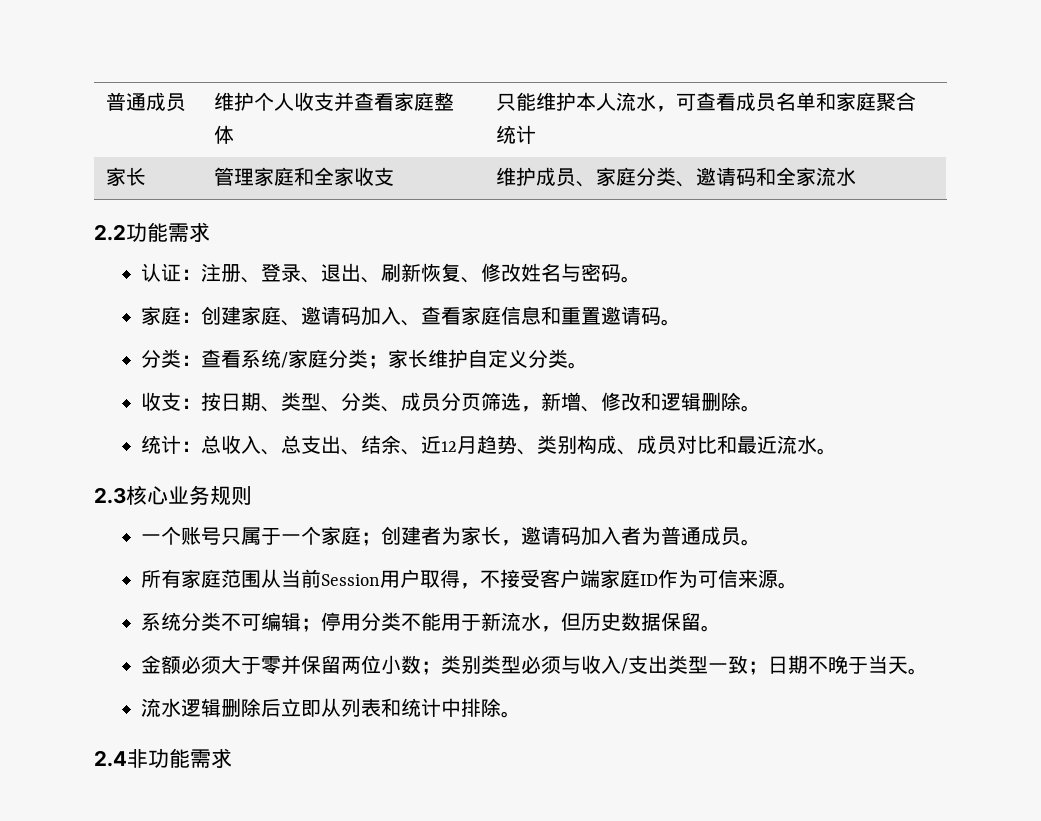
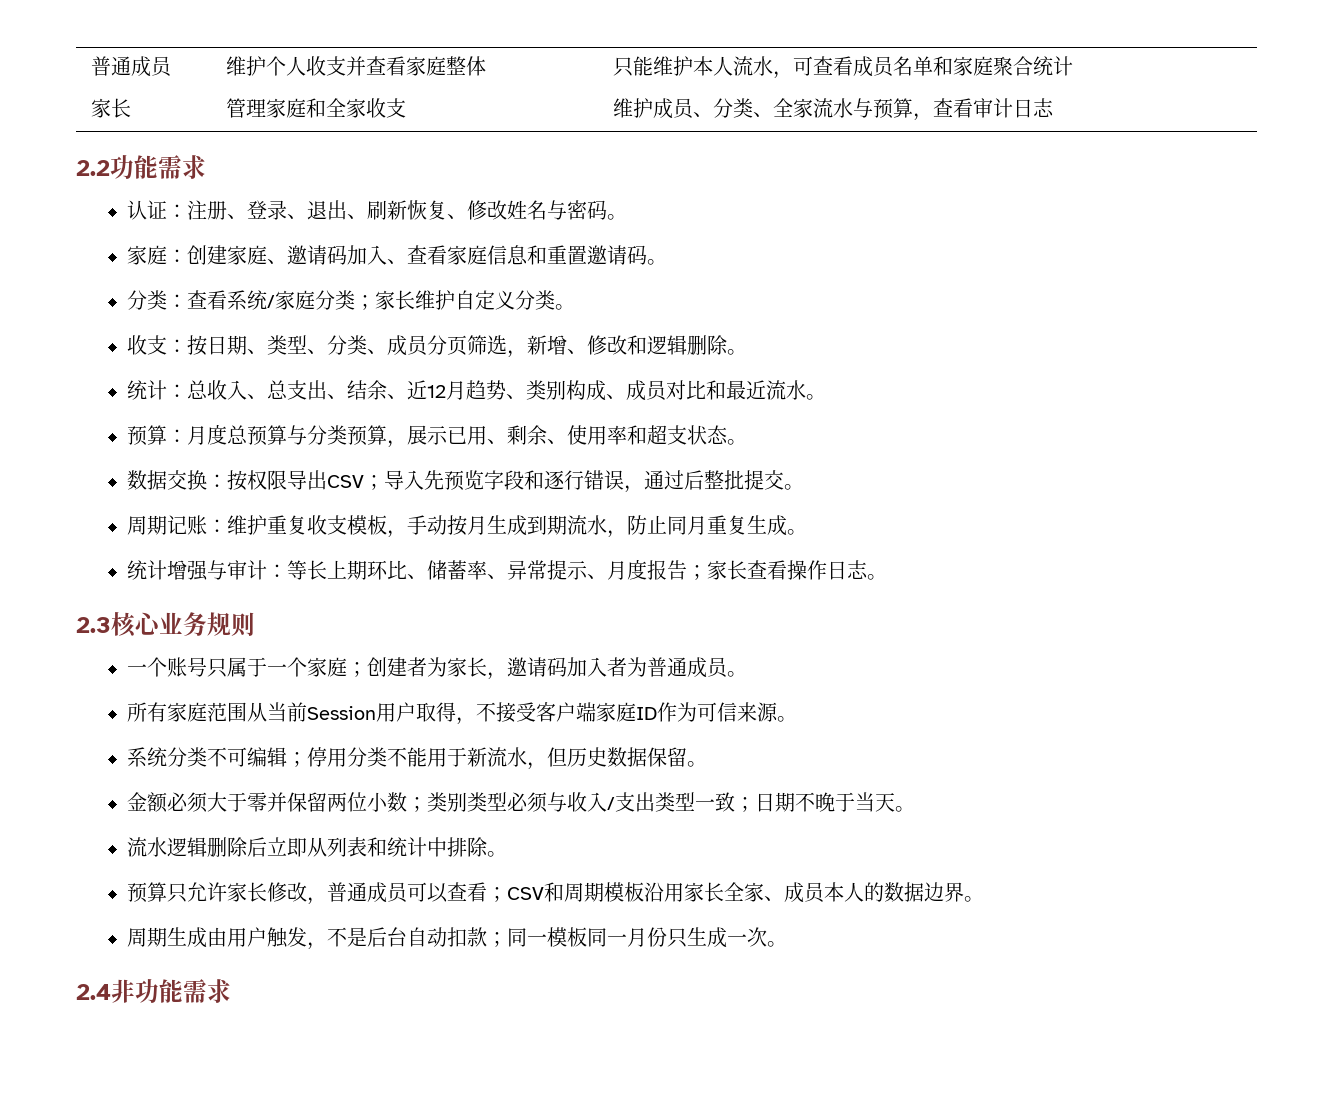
[595,167,856,187] 家庭分类、邀请码和全家流水 -> [712,98,1054,121] 分类、全家流水与预算，查看审计日志
(837, 451) none -> [127,424,748,448] [127,470,805,493] [127,515,808,538] [127,559,888,581] // 预算：月度总预算与分类预算，展示已用、剩余、使用率和超支状态。 // 数据交换：按权限导出CSV；导入先预览字段和逐行错误，通过后整批提交。 // 周期记账：维护重复收支模板，手动按月生成到期流水，防止同月重复生成。 // 统计增强与审计：等长上期环比、储蓄率、异常提示、月度报告；家长查看操作日志。
(521, 714) none -> [127,882,985,905] [127,927,788,950] // 预算只允许家长修改，普通成员可以查看；CSV和周期模板沿用家长全家、成员本人的数据边界。 // 周期生成由用户触发，不是后台自动扣款；同一模板同一月份只生成一次。

